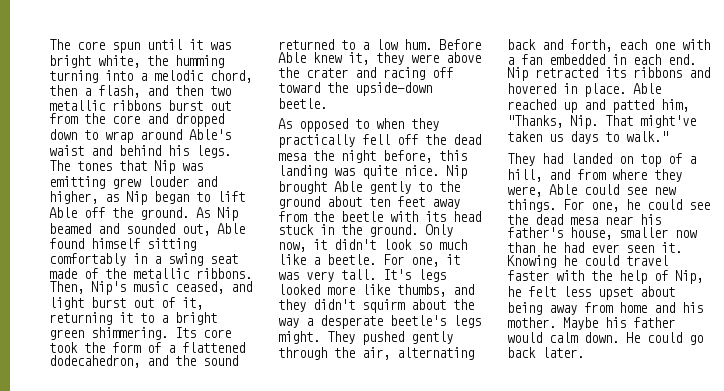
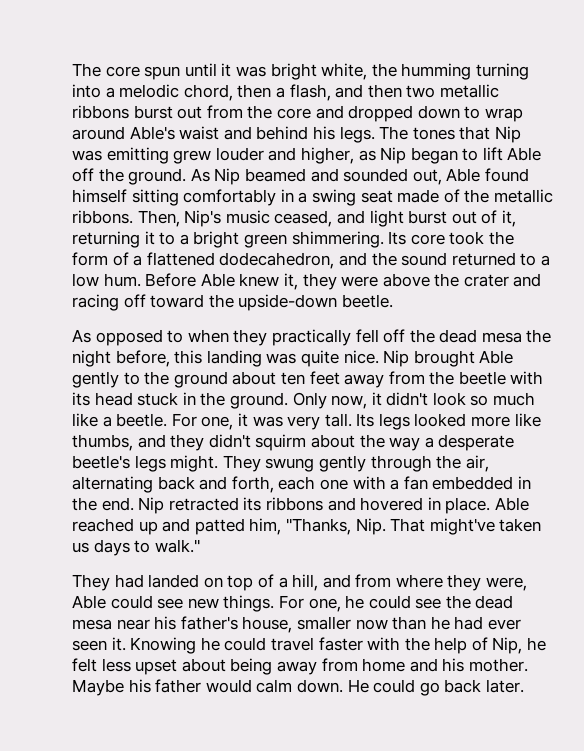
[383,269,411,280] It's -> [356,413,375,427] Its
[362,331,404,345] pushed -> [265,458,315,472] swung
[633,54,661,65] each -> [72,497,97,511] the

